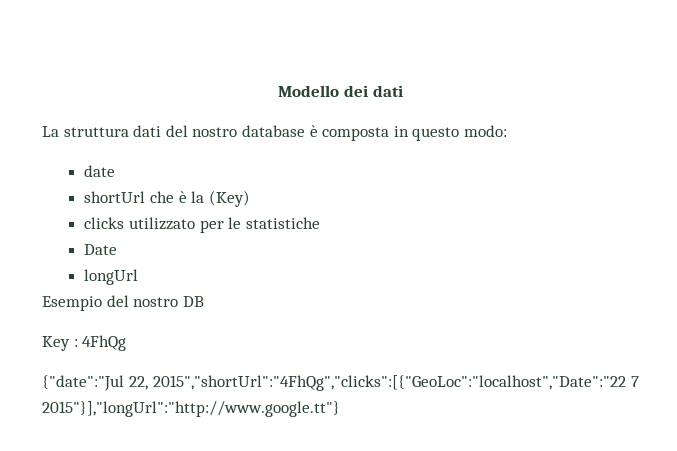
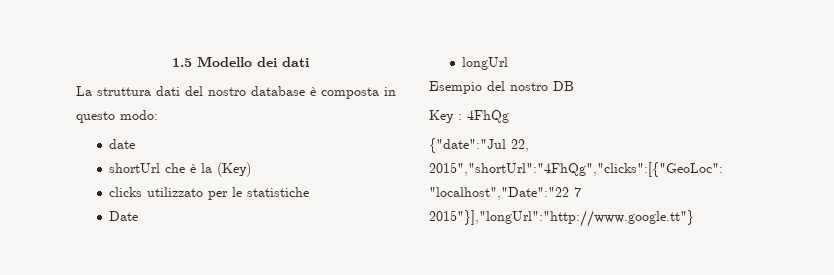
(278, 91) none -> [172,58,192,67] 1.5

